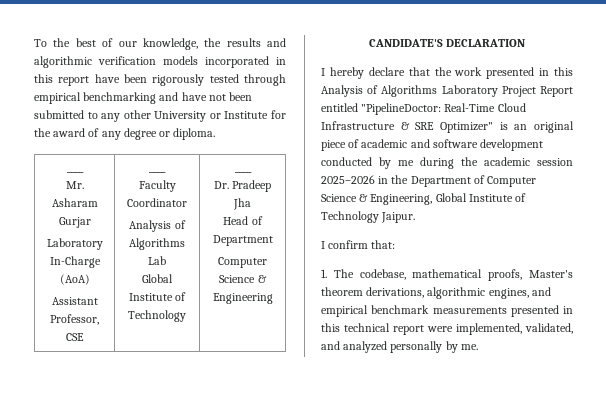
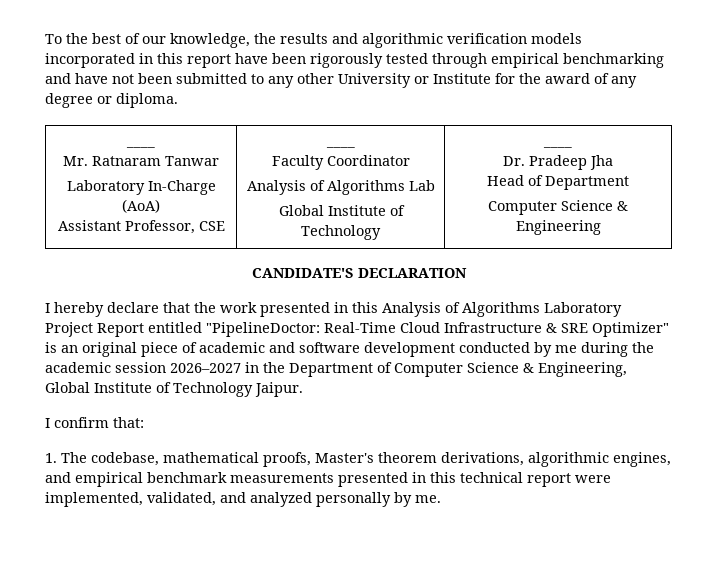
[51,198,98,207] [58,217,91,228] Asharam Gurjar -> [92,156,219,166] Ratnaram Tanwar
[321,175,375,184] 2025–2026 -> [170,363,241,373] 2026–2027

